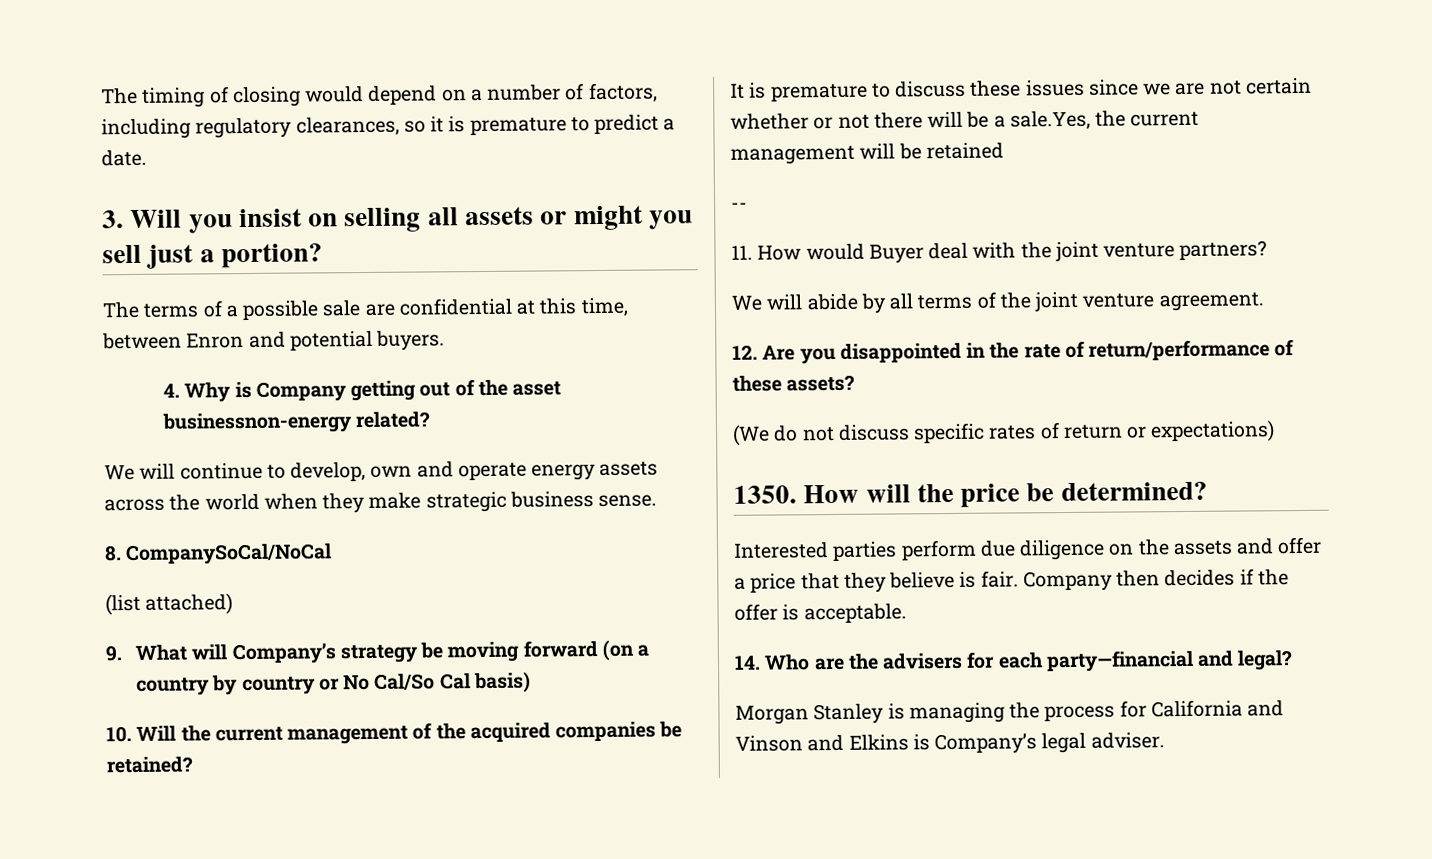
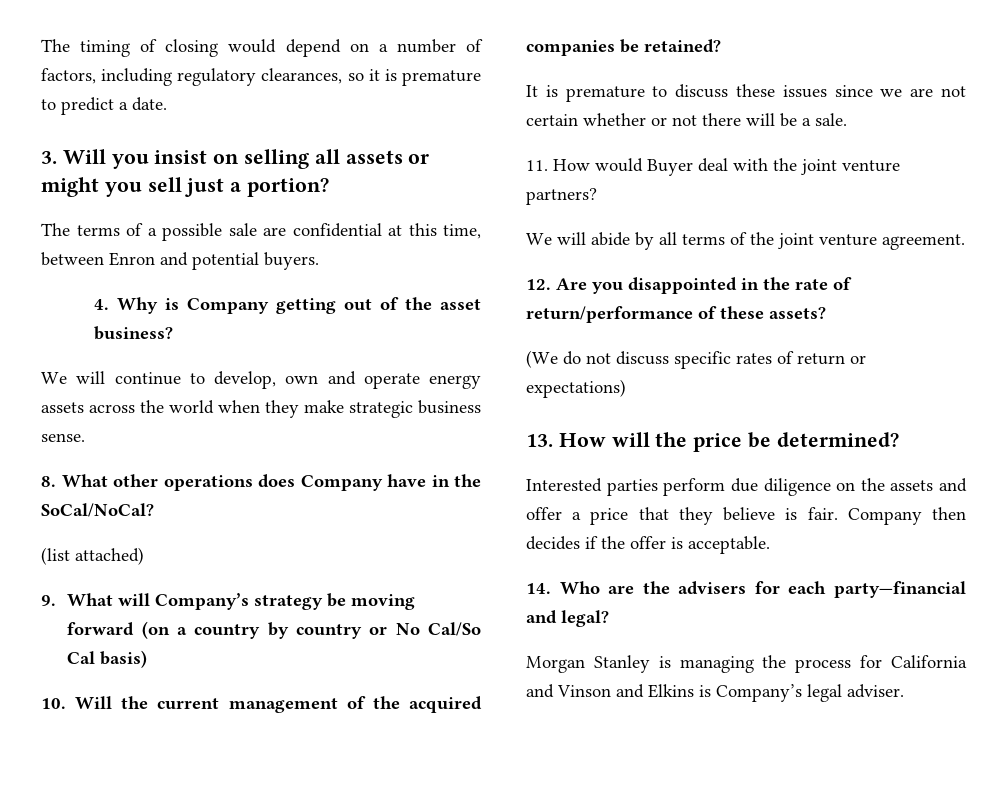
[162,411,431,434] businessnon-energy related? -> [93,326,173,340] business?
[125,543,333,566] CompanySoCal/NoCal -> [61,474,481,491] [41,503,154,517] What other operations does Company have in the SoCal/NoCal?
[1009,110,1200,130] [730,142,1004,165] [731,202,748,210] sale.Yes, the current management will be retained // -- -> [815,113,847,126] sale.
[733,485,797,504] 1350. -> [526,434,553,447] 13.

